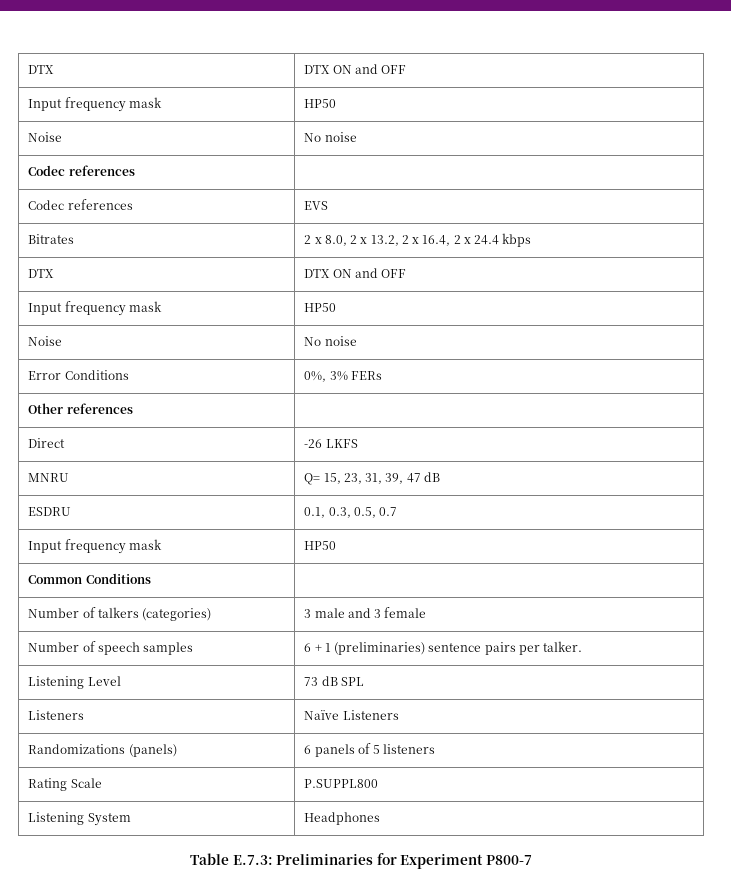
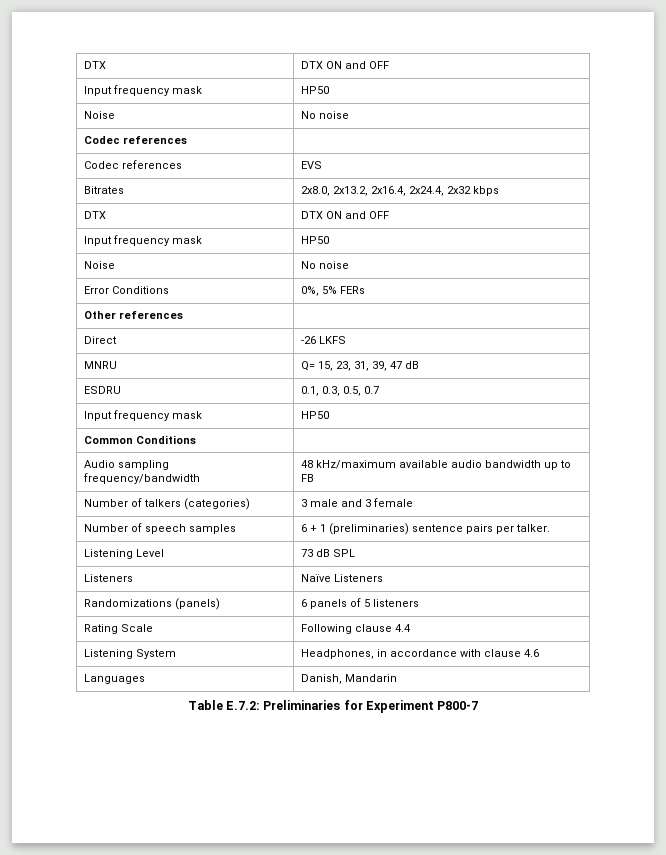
[304,235,500,246] 2 x 8.0, 2 x 13.2, 2 x 16.4, 2 x 24.4 -> [301,186,472,196] 2x8.0, 2x13.2, 2x16.4, 2x24.4, 2x32
[329,371,348,381] 3% -> [322,286,338,294] 5%
(151, 578) none -> [84,460,170,470] [84,473,201,484] [301,460,572,470] [301,474,315,482] // Audio sampling frequency/bandwidth | 48 kHz/maximum available audio bandwidth up to FB
[304,779,379,788] P.SUPPL800 -> [301,624,412,634] Following clause 4.4
[304,812,381,825] Headphones -> [301,649,540,659] [84,674,146,684] [301,674,398,684] Headphones, in accordance with clause 4.6 // Languages | Danish, Mandarin
[232,855,273,865] E.7.3: -> [225,701,260,710] E.7.2:

